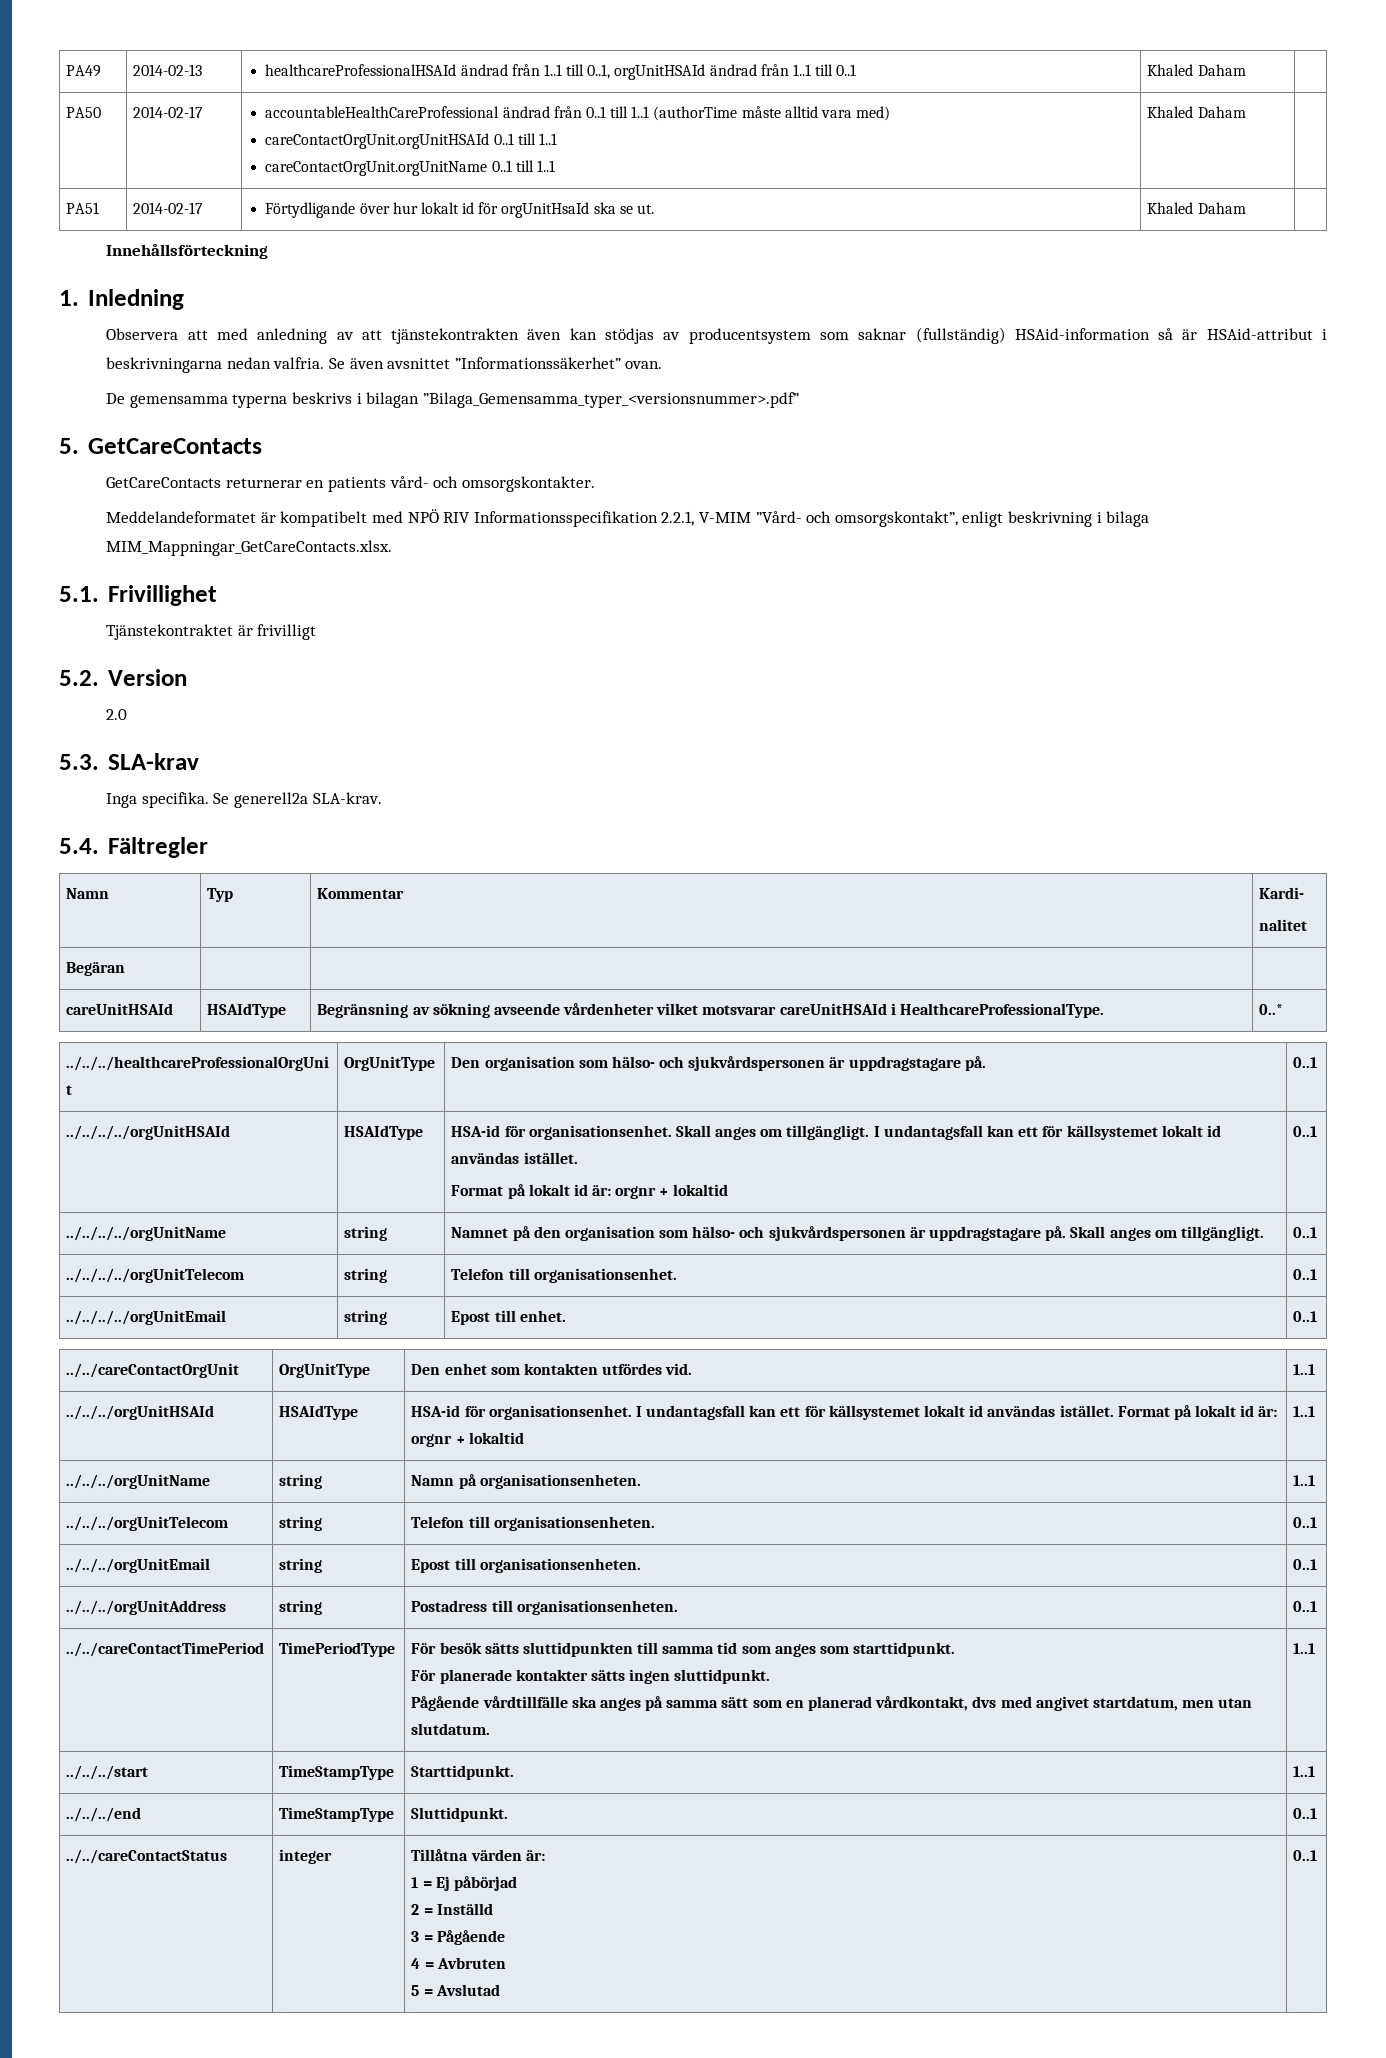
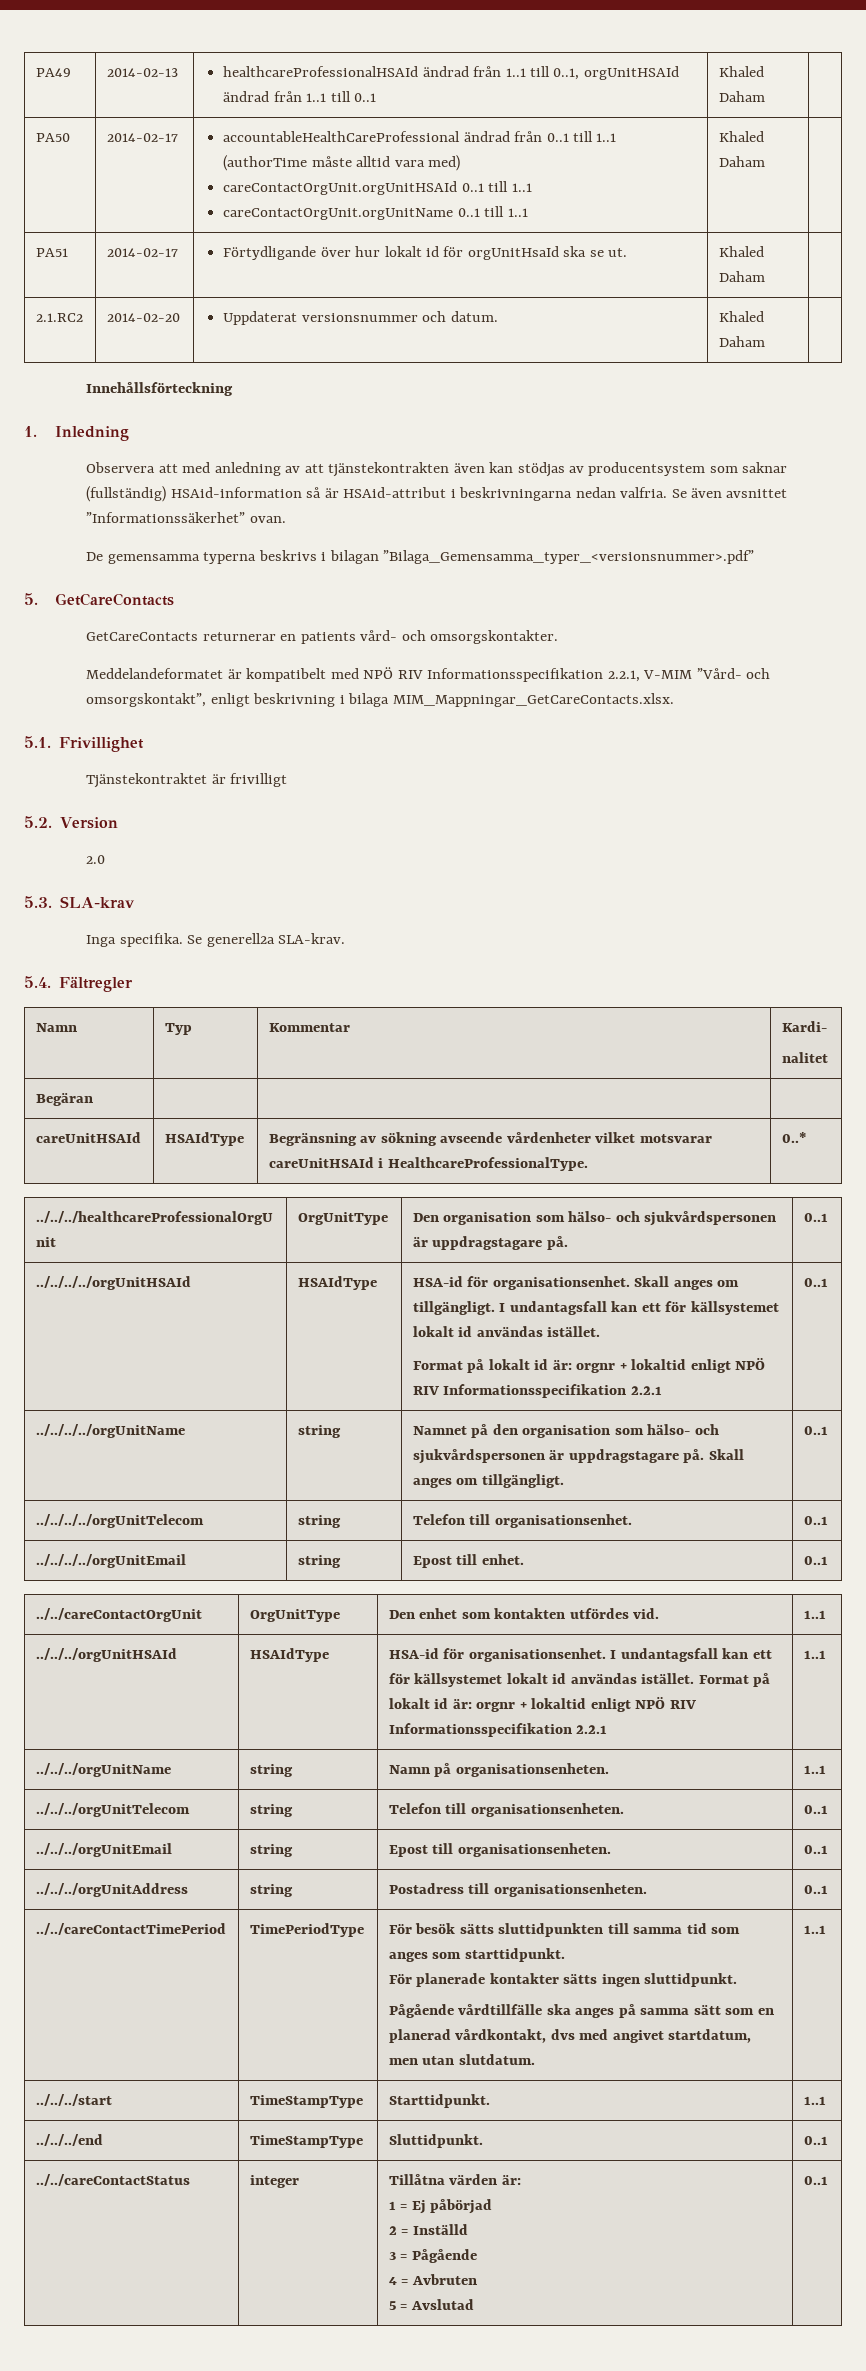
(1246, 208) none -> [35,313,83,322] [106,313,180,322] [223,311,498,325] [718,311,764,322] [718,336,765,347] // 2.1.RC2 | 2014-02-20 | Uppdaterat versionsnummer och datum. | Khaled Daham |
(728, 1190) none -> [690,1357,766,1373] [412,1384,662,1398] enligt NPÖ RIV Informationsspecifikation 2.2.1
(524, 1438) none -> [590,1696,696,1712] [388,1723,608,1737] enligt NPÖ RIV Informationsspecifikation 2.2.1

